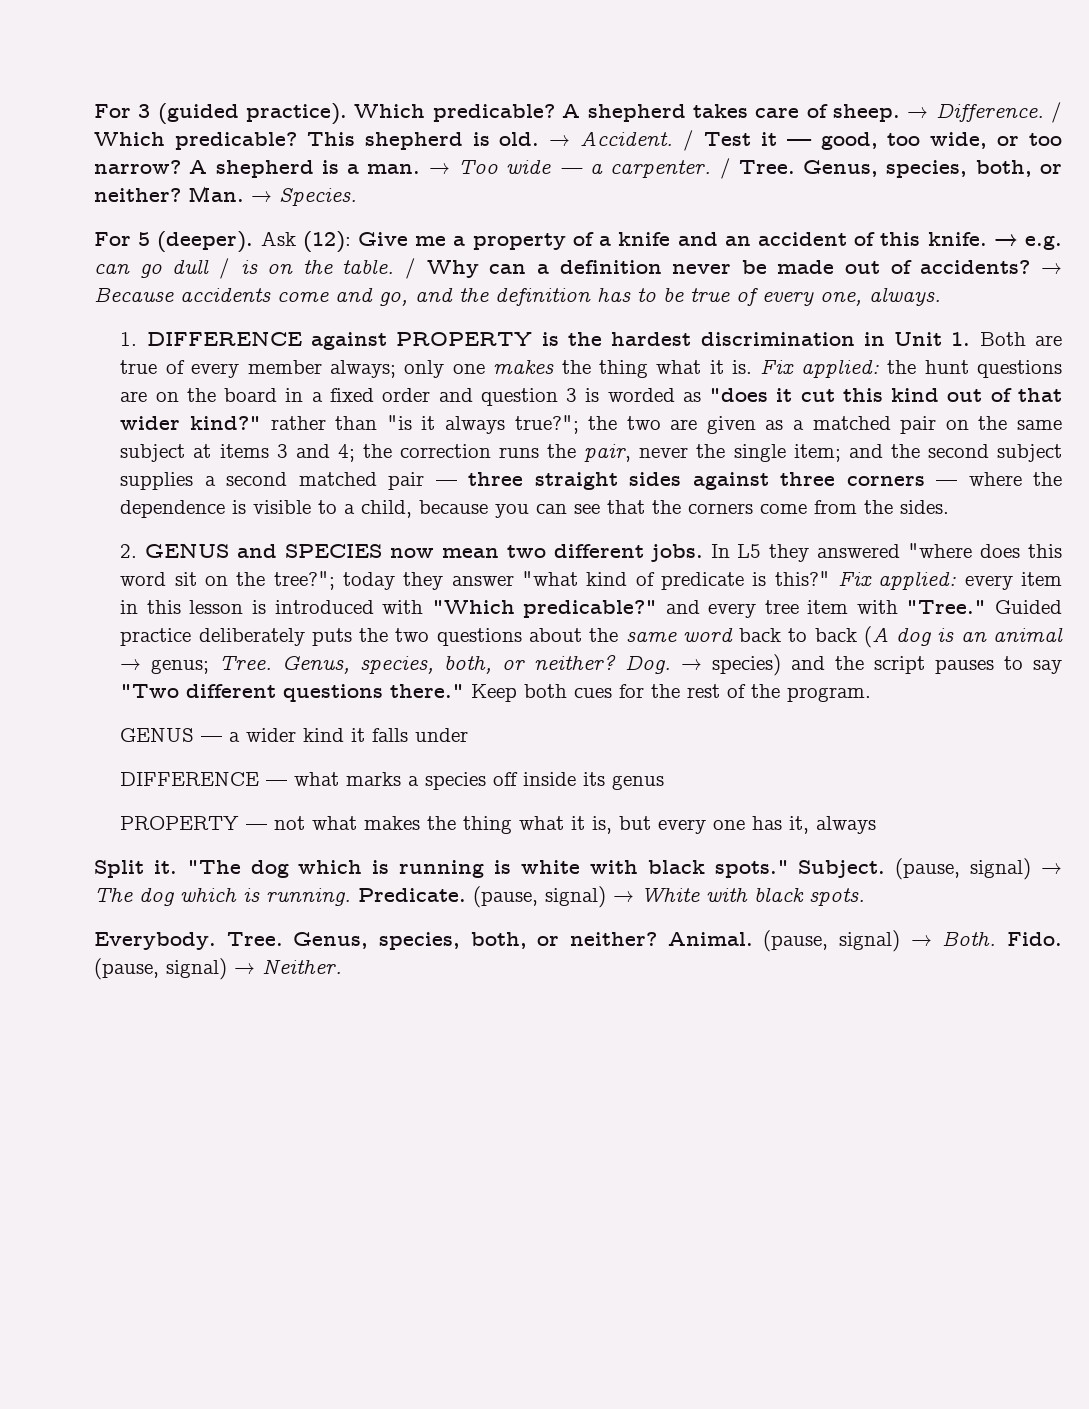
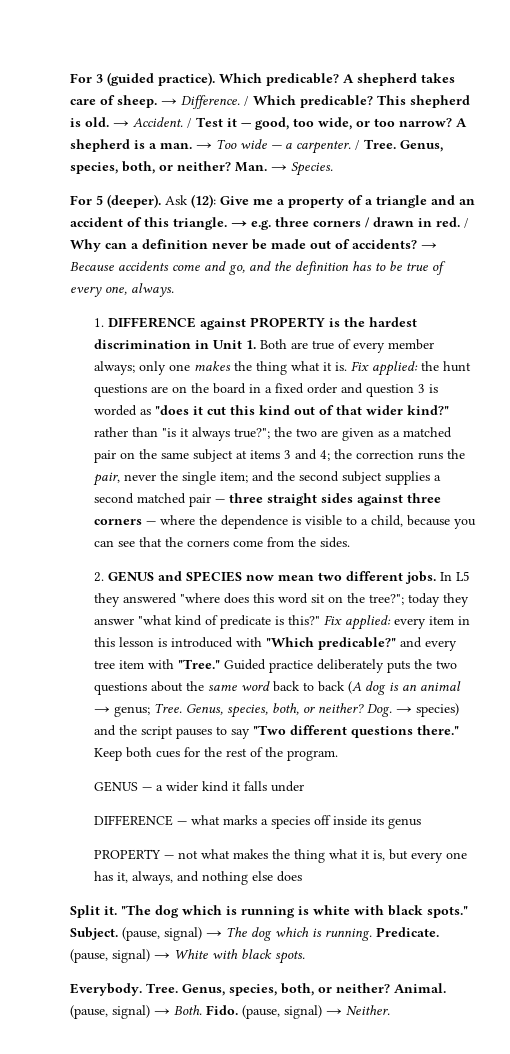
[618,232,671,246] knife -> [376,195,427,208] triangle
[927,232,987,246] knife. -> [173,217,227,230] triangle.
[94,258,395,279] can go dull / is on the table. -> [275,217,460,228] three corners / drawn in red.
[816,816,877,834] always -> [131,871,302,885] always, and nothing else does

